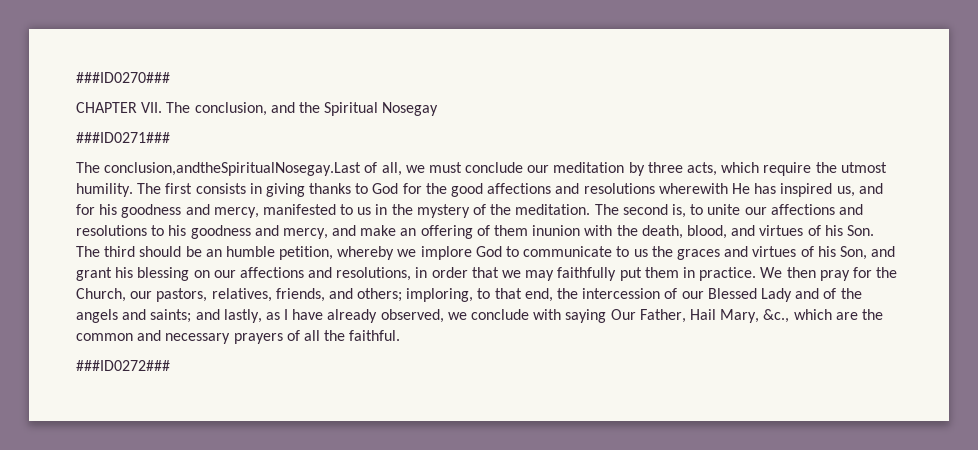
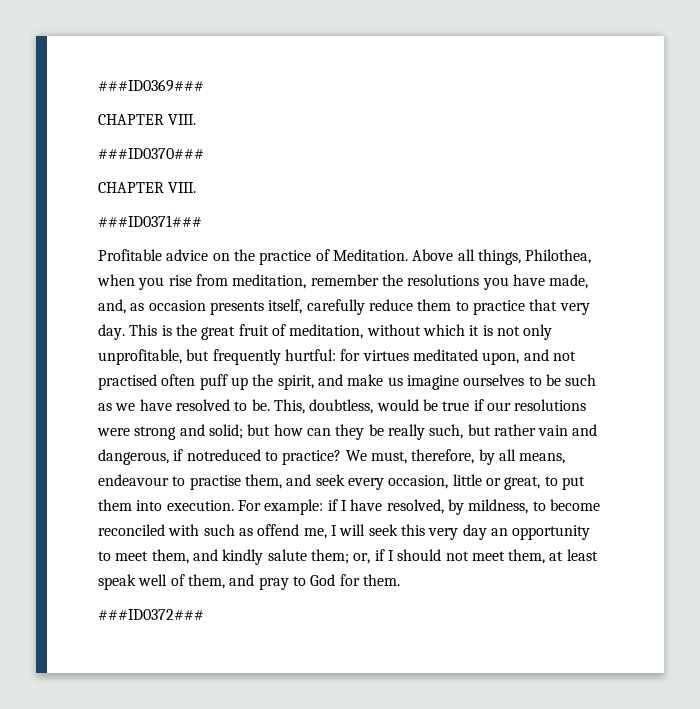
[76,72,170,83] [76,102,439,116] [76,132,170,143] [76,162,887,176] [76,183,883,197] [76,204,863,218] [76,225,874,239] [76,246,896,260] [76,267,898,281] [76,288,862,302] [76,309,883,323] [76,330,401,344] [76,360,170,371] ###ID0270### // CHAPTER VII. The conclusion, and the Spiritual Nosegay // ###ID0271### // The conclusion,andtheSpiritualNosegay.Last of all, we must conclude our meditation by three acts, which require the utmost humility. The first consists in giving thanks to God for the good affections and resolutions wherewith He has inspired us, and for his goodness and mercy, manifested to us in the mystery of the meditation. The second is, to unite our affections and resolutions to his goodness and mercy, and make an offering of them inunion with the death, blood, and virtues of his Son. The third should be an humble petition, whereby we implore God to communicate to us the graces and virtues of his Son, and grant his blessing on our affections and resolutions, in order that we may faithfully put them in practice. We then pray for the Church, our pastors, relatives, friends, and others; imploring, to that end, the intercession of our Blessed Lady and of the angels and saints; and lastly, as I have already observed, we conclude with saying Our Father, Hail Mary, &c., which are the common and necessary prayers of all the faithful. // ###ID0272### -> [98,79,204,92] [98,114,197,125] [98,148,204,159] [98,182,197,193] [98,215,202,227] [98,249,592,265] [97,274,589,290] [98,299,590,315] [98,324,553,340] [98,349,576,365] [98,374,597,390] [98,399,587,414] [97,424,598,440] [98,449,566,465] [98,474,585,490] [98,499,600,515] [98,524,591,540] [98,549,598,565] [98,574,400,590] [98,609,204,620] ###ID0369### // CHAPTER VIII. // ###ID0370### // CHAPTER VIII. // ###ID0371### // Profitable advice on the practice of Meditation. Above all things, Philothea, when you rise from meditation, remember the resolutions you have made, and, as occasion presents itself, carefully reduce them to practice that very day. This is the great fruit of meditation, without which it is not only unprofitable, but frequently hurtful: for virtues meditated upon, and not practised often puff up the spirit, and make us imagine ourselves to be such as we have resolved to be. This, doubtless, would be true if our resolutions were strong and solid; but how can they be really such, but rather vain and dangerous, if notreduced to practice? We must, therefore, by all means, endeavour to practise them, and seek every occasion, little or great, to put them into execution. For example: if I have resolved, by mildness, to become reconciled with such as offend me, I will seek this very day an opportunity to meet them, and kindly salute them; or, if I should not meet them, at least speak well of them, and pray to God for them. // ###ID0372###

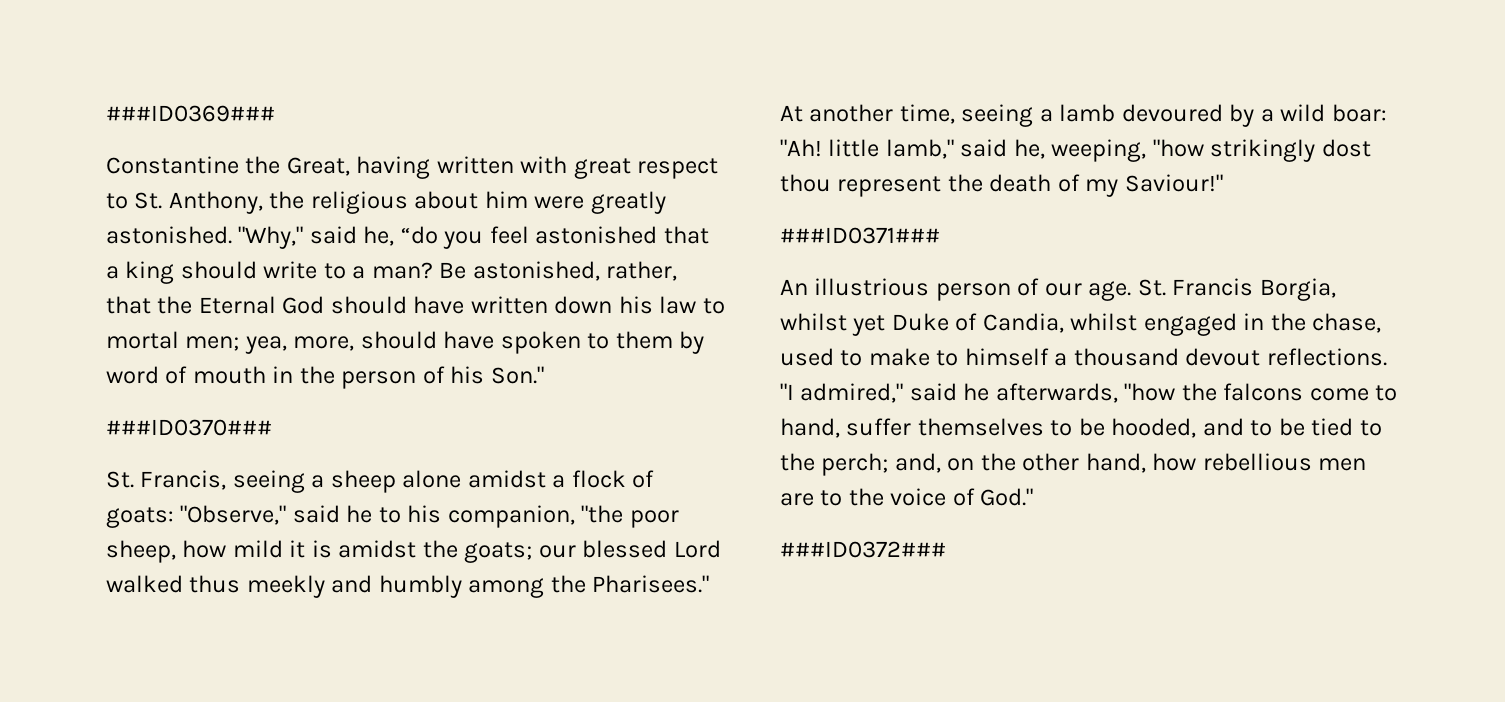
[98,114,197,125] [98,148,204,159] [98,182,197,193] [98,215,202,227] [98,249,592,265] [97,274,589,290] [98,299,590,315] [98,324,553,340] [98,349,576,365] [98,374,597,390] [98,399,587,414] [97,424,598,440] [98,449,566,465] [98,474,585,490] [98,499,600,515] [98,524,591,540] [98,549,598,565] [98,574,400,590] CHAPTER VIII. // ###ID0370### // CHAPTER VIII. // ###ID0371### // Profitable advice on the practice of Meditation. Above all things, Philothea, when you rise from meditation, remember the resolutions you have made, and, as occasion presents itself, carefully reduce them to practice that very day. This is the great fruit of meditation, without which it is not only unprofitable, but frequently hurtful: for virtues meditated upon, and not practised often puff up the spirit, and make us imagine ourselves to be such as we have resolved to be. This, doubtless, would be true if our resolutions were strong and solid; but how can they be really such, but rather vain and dangerous, if notreduced to practice? We must, therefore, by all means, endeavour to practise them, and seek every occasion, little or great, to put them into execution. For example: if I have resolved, by mildness, to become reconciled with such as offend me, I will seek this very day an opportunity to meet them, and kindly salute them; or, if I should not meet them, at least speak well of them, and pray to God for them. -> [106,156,719,179] [106,191,666,214] [106,226,709,249] [106,261,678,284] [106,296,725,314] [106,331,705,354] [106,366,544,389] [106,419,272,436] [106,470,655,493] [106,505,679,528] [106,540,721,563] [106,575,710,598] [780,104,1387,127] [780,139,1371,162] [780,174,1223,197] [780,227,940,244] [780,278,1336,301] [780,313,1382,336] [780,348,1387,366] [780,383,1398,403] [780,418,1382,438] [780,453,1367,476] [780,488,1034,506] Constantine the Great, having written with great respect to St. Anthony, the religious about him were greatly astonished. "Why," said he, “do you feel astonished that a king should write to a man? Be astonished, rather, that the Eternal God should have written down his law to mortal men; yea, more, should have spoken to them by word of mouth in the person of his Son." // ###ID0370### // St. Francis, seeing a sheep alone amidst a flock of goats: "Observe," said he to his companion, "the poor sheep, how mild it is amidst the goats; our blessed Lord walked thus meekly and humbly among the Pharisees." At another time, seeing a lamb devoured by a wild boar: "Ah! little lamb," said he, weeping, "how strikingly dost thou represent the death of my Saviour!" // ###ID0371### // An illustrious person of our age. St. Francis Borgia, whilst yet Duke of Candia, whilst engaged in the chase, used to make to himself a thousand devout reflections. "I admired," said he afterwards, "how the falcons come to hand, suffer themselves to be hooded, and to be tied to the perch; and, on the other hand, how rebellious men are to the voice of God."

